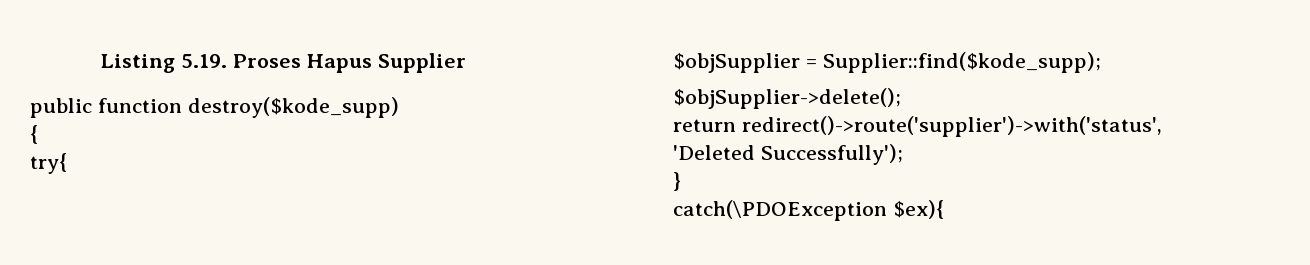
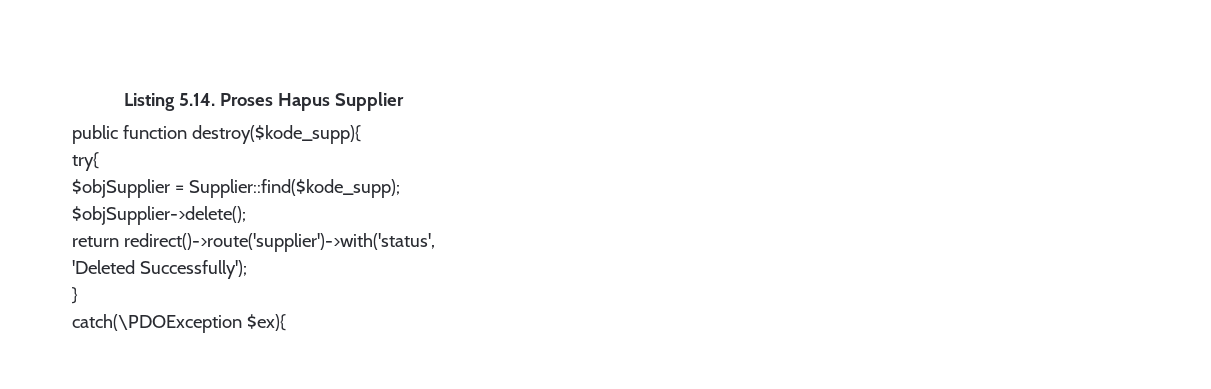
[181,54,228,68] 5.19. -> [179,93,216,106] 5.14.
[187,97,399,118] [30,125,38,144] destroy($kode_supp) // { -> [191,125,361,144] destroy($kode_supp){

